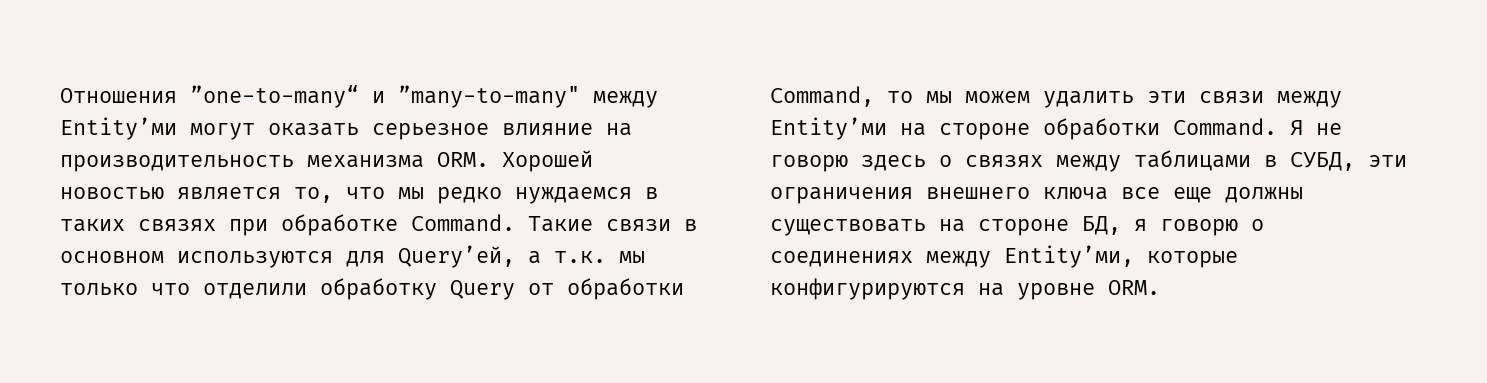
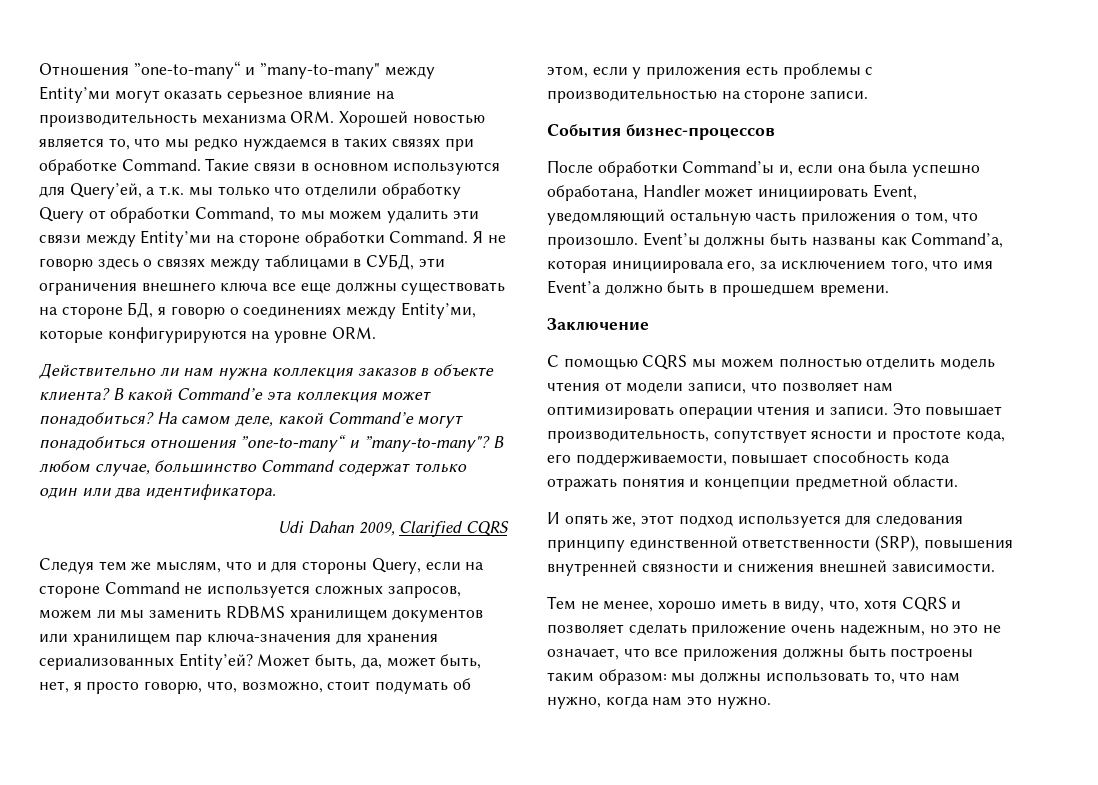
(1160, 287) none -> [39,363,495,380] [39,388,432,403] [39,412,464,428] [39,435,504,452] [39,460,467,476] [39,484,277,500] [278,521,510,537] [39,558,485,574] [39,582,461,598] [39,606,484,622] [39,633,438,646] [39,653,482,670] [39,678,471,694] [547,63,874,79] [547,90,869,103] [547,124,775,140] [547,160,981,177] [547,184,917,201] [547,209,979,225] [547,232,1004,249] [547,260,994,273] [547,280,889,297] [547,318,649,330] [547,355,996,370] [547,382,894,394] [547,403,1003,419] [547,430,1005,443] [547,451,950,467] [547,475,958,491] [547,512,964,528] [547,535,1013,552] [547,560,995,576] [547,596,962,613] [547,624,1002,637] [547,645,974,661] [547,669,961,685] [547,696,771,709] // Действительно ли нам нужна коллекция заказов в объекте клиента? В какой Command’е эта коллекция может понадобиться? На самом деле, какой Command’е могут понадобиться отношения ”one-to-many“ и ”many-to-many"? В любом случае, большинство Command содержат только один или два идентификатора. // Udi Dahan 2009, Clarified CQRS // Следуя тем же мыслям, что и для стороны Query, если на стороне Command не используется сложных запросов, можем ли мы заменить RDBMS хранилищем документов или хранилищем пар ключа-значения для хранения сериализованных Entity’ей? Может быть, да, может быть, нет, я просто говорю, что, возможно, стоит подумать об этом, если у приложения есть проблемы с производительностью на стороне записи. // События бизнес-процессов // После обработки Command’ы и, если она была успешно обработана, Handler может инициировать Event, уведомляющий остальную часть приложения о том, что произошло. Event’ы должны быть названы как Command’а, которая инициировала его, за исключением того, что имя Event’a должно быть в прошедшем времени. // Заключение // С помощью CQRS мы можем полностью отделить модель чтения от модели записи, что позволяет нам оптимизировать операции чтения и записи. Это повышает производительность, сопутствует ясности и простоте кода, его поддерживаемости, повышает способность кода отражать понятия и концепции предметной области. // И опять же, этот подход используется для следования принципу единственной ответственности (SRP), повышения внутренней связности и снижения внешней зависимости. // Тем не менее, хорошо иметь в виду, что, хотя CQRS и позволяет сделать приложение очень надежным, но это не означает, что все приложения должны быть построены таким образом: мы должны использовать то, что нам нужно, когда нам это нужно.

